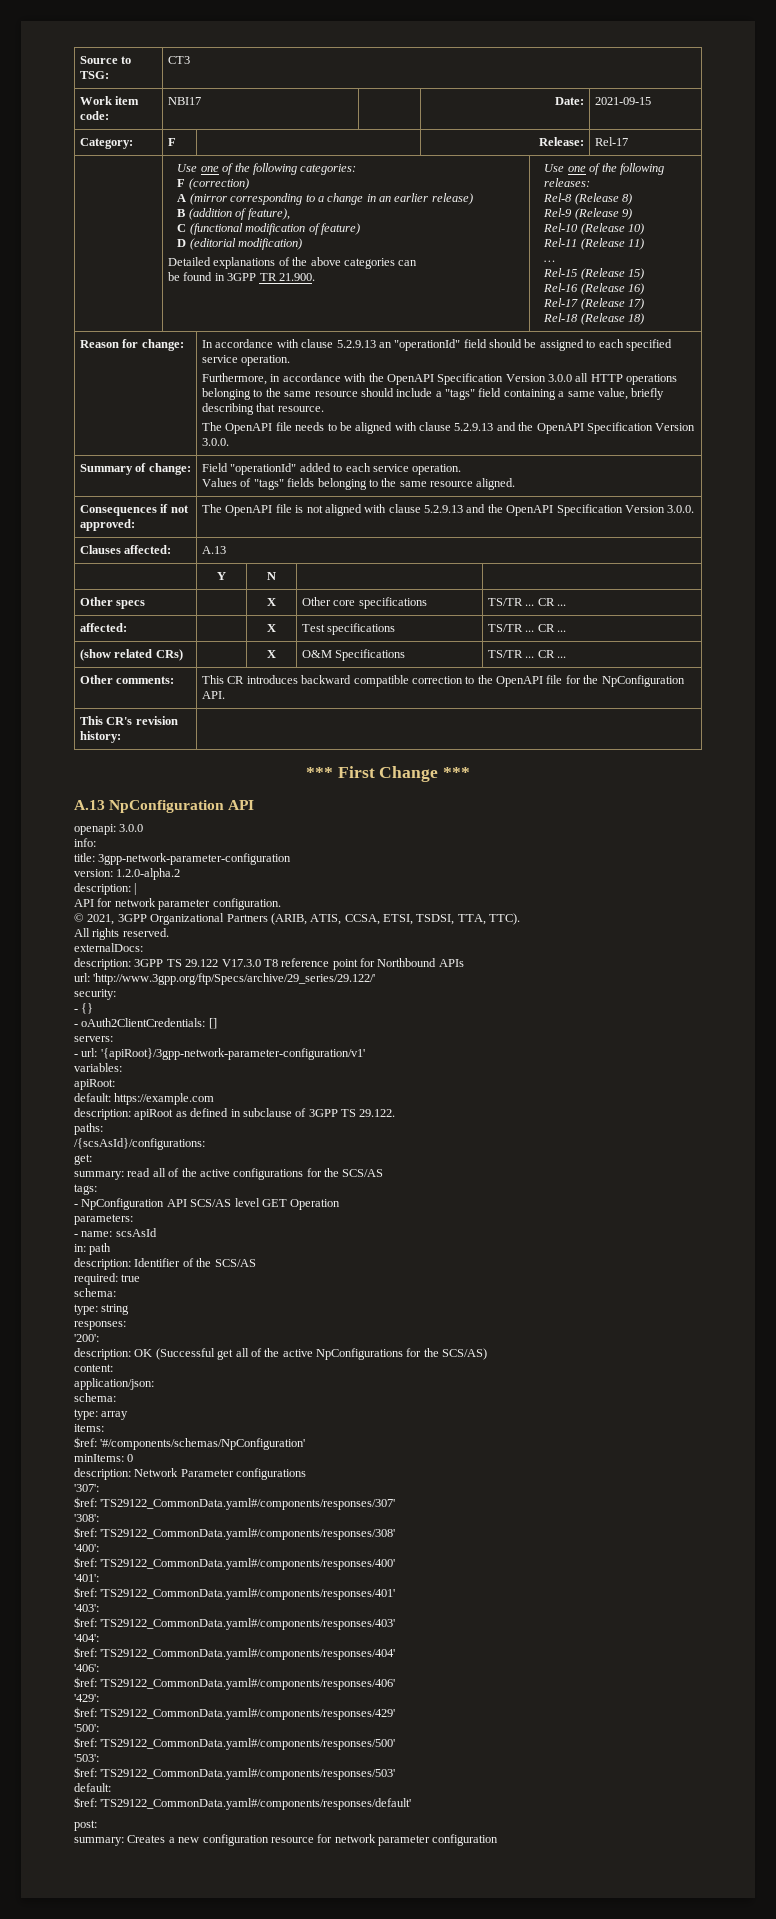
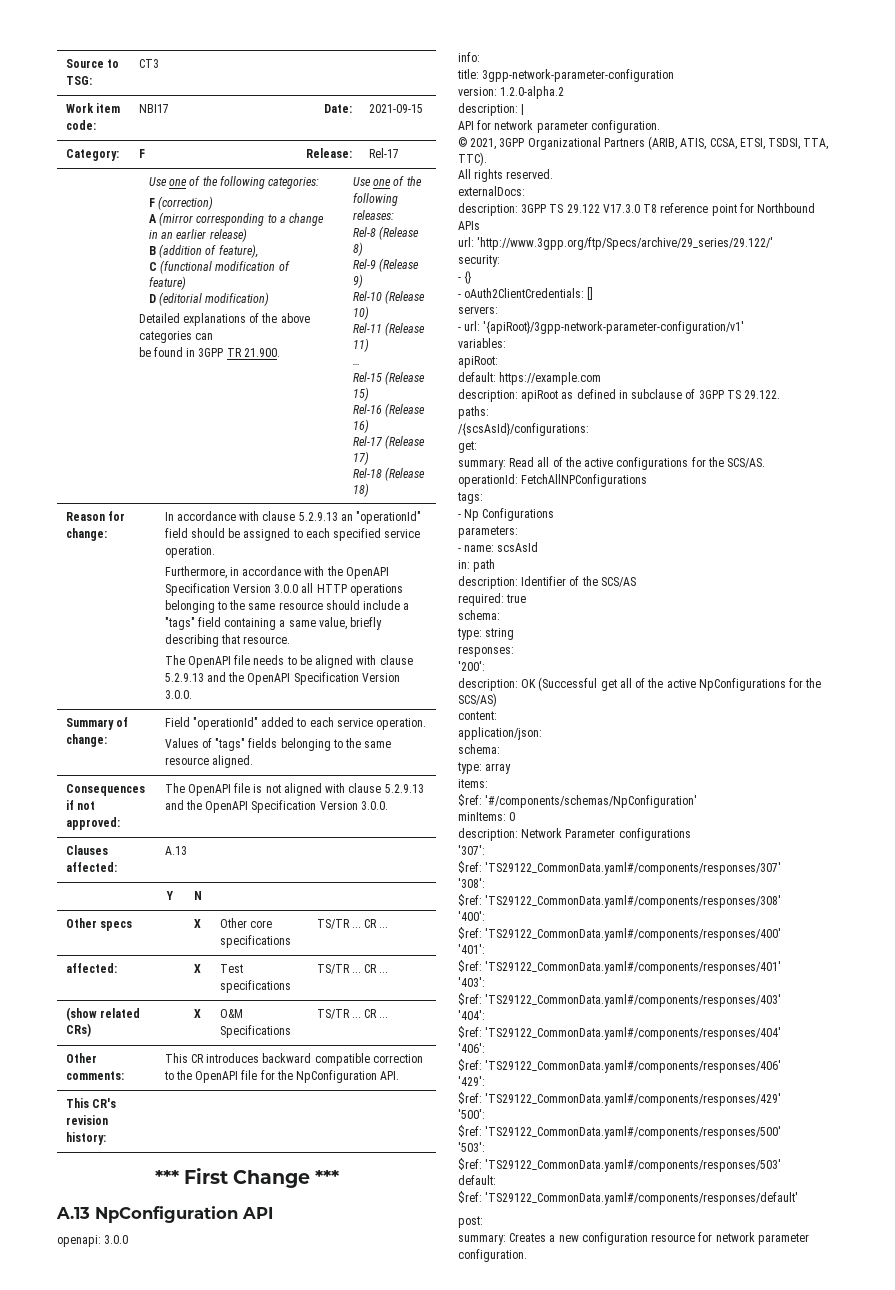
[127,1168,151,1177] read -> [509,457,535,467] Read
[342,1169,384,1177] SCS/AS -> [727,458,766,468] [458,474,648,487] SCS/AS. // operationId: FetchAllNPConfigurations
[81,1198,341,1210] NpConfiguration API SCS/AS level GET Operation -> [464,508,555,521] Np Configurations
[432,1834,499,1846] configuration -> [458,1249,527,1262] configuration.

